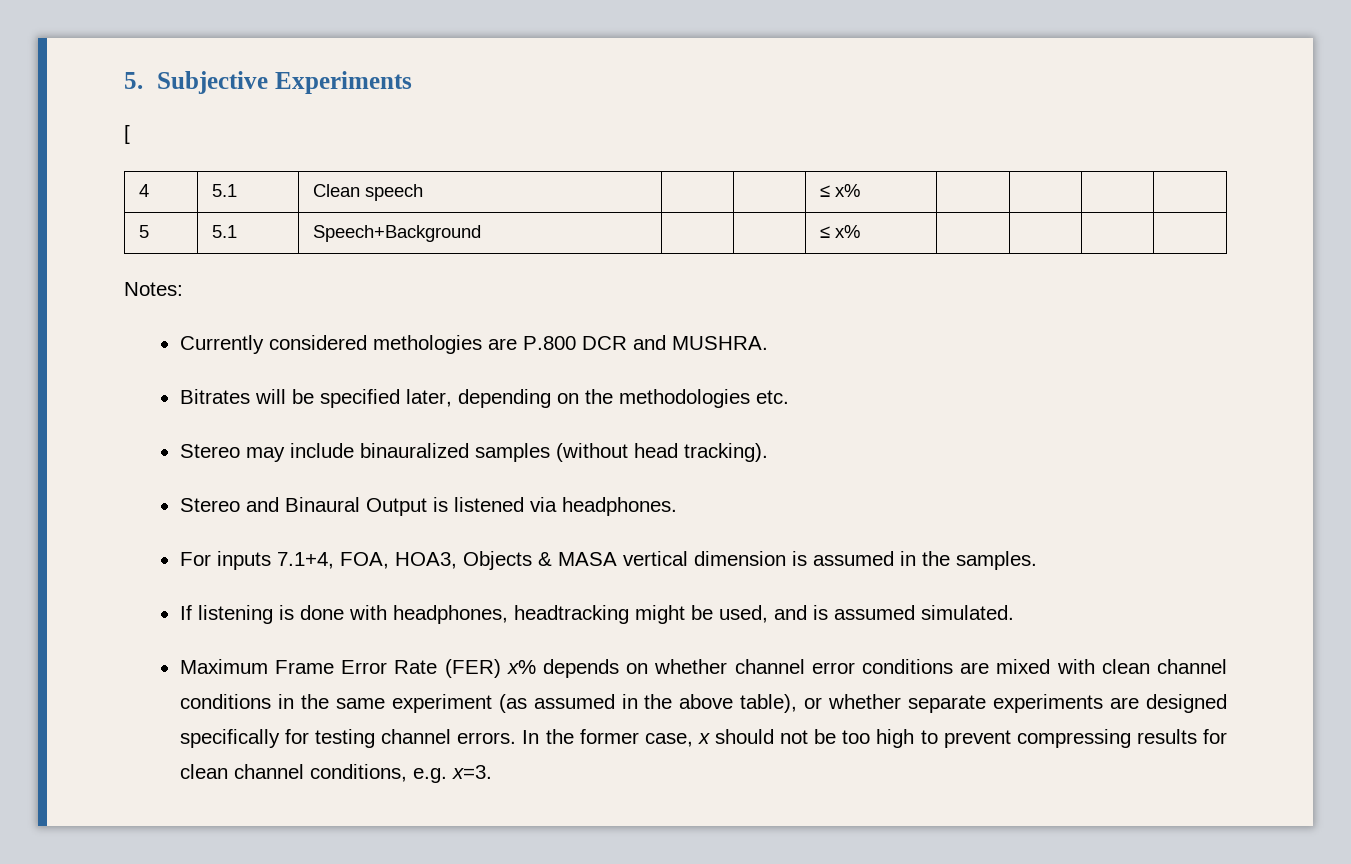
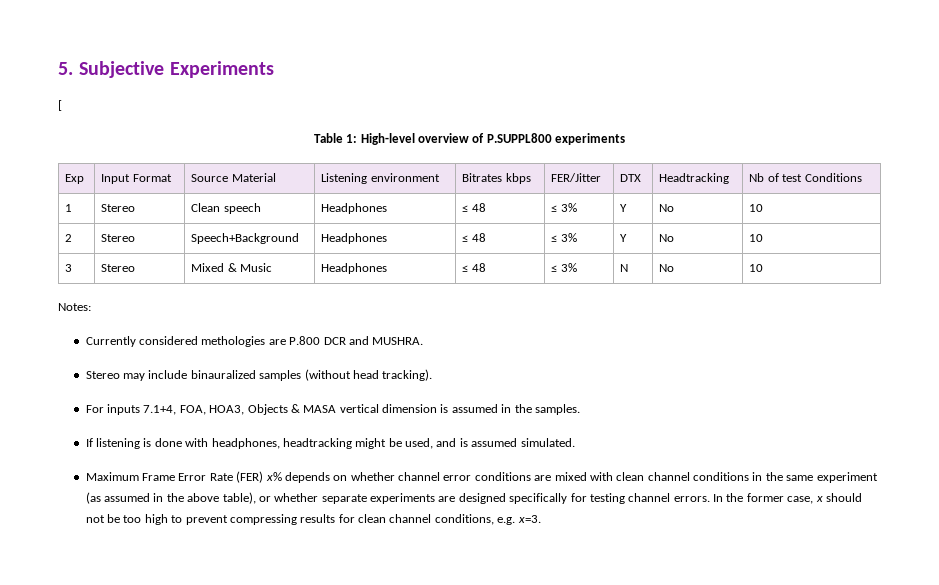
[138,184,149,197] [211,184,237,197] // 4 | 5.1 -> [313,133,626,145] [65,174,85,184] [101,174,172,184] [191,173,276,182] [321,173,440,184] [462,173,531,184] [551,173,602,182] [620,174,642,182] [659,173,730,184] [749,173,862,182] [65,204,73,212] [101,204,136,212] // Table 1: High-level overview of P.SUPPL800 experiments // Exp | Input Format | Source Material | Listening environment | Bitrates kbps | FER/Jitter | DTX | Headtracking | Nb of test Conditions // 1 | Stereo
[819,184,860,197] [138,225,149,238] [211,225,237,238] | | ≤ x% | | | | // 5 | 5.1 -> [321,203,388,214] [462,203,486,212] [551,203,577,212] [620,204,628,212] [659,204,675,212] [749,204,764,212] [65,234,73,242] [101,234,136,242] Headphones | ≤ 48 | ≤ 3% | Y | No | 10 // 2 | Stereo
[819,225,860,238] | | ≤ x% | | | | -> [321,233,388,244] [462,233,486,242] [551,233,577,242] [620,234,628,242] [659,234,675,242] [749,234,764,242] [65,264,73,272] [101,264,136,272] [191,263,273,272] [321,263,388,274] [462,263,486,272] [551,263,577,272] [620,264,629,272] [659,264,675,272] [749,264,764,272] Headphones | ≤ 48 | ≤ 3% | Y | No | 10 // 3 | Stereo | Mixed & Music | Headphones | ≤ 48 | ≤ 3% | N | No | 10
[179,389,789,408] // Bitrates will be specified later, depending on the methodologies etc. -> (424, 341) none
[179,497,677,516] // Stereo and Binaural Output is listened via headphones. -> (433, 375) none

